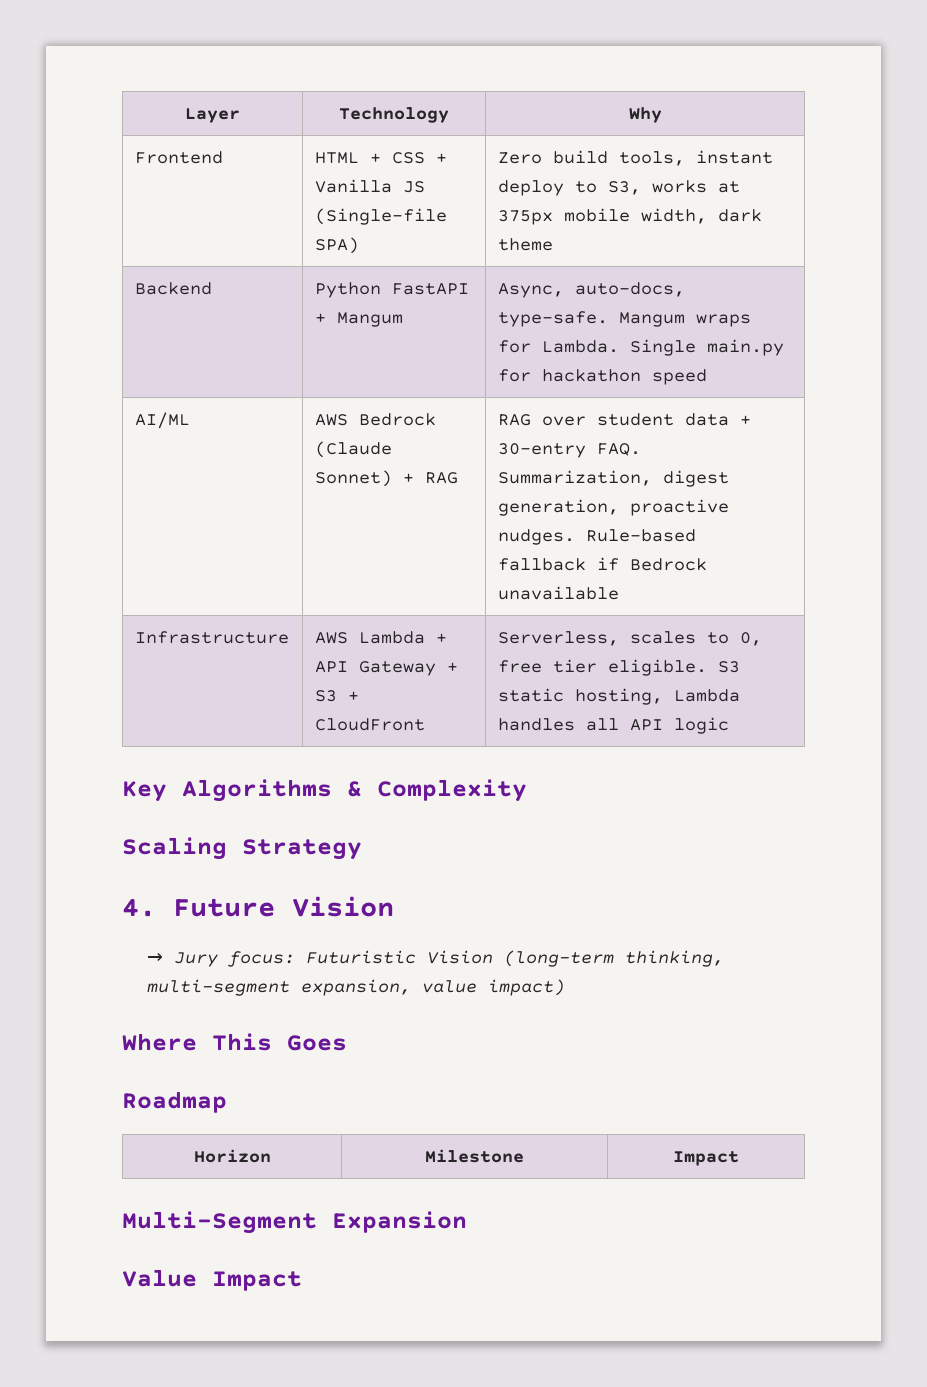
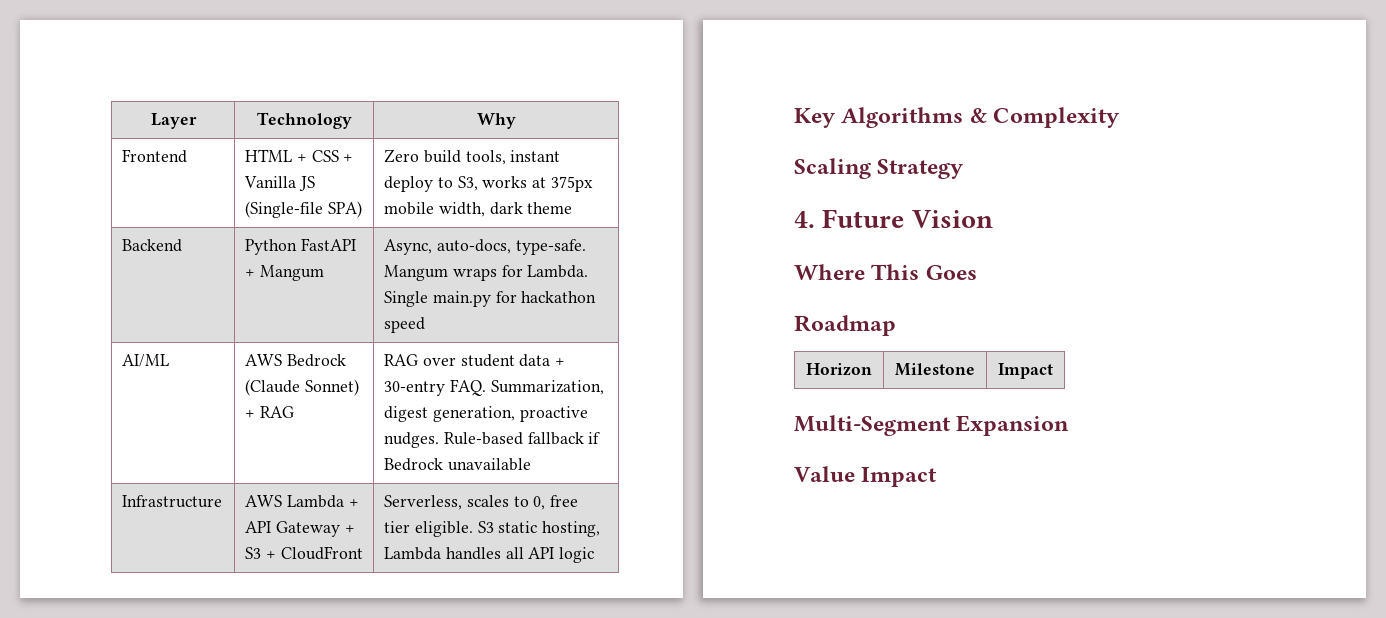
[146,950,724,967] [146,979,565,996] // → Jury focus: Futuristic Vision (long-term thinking, multi-segment expansion, value impact) -> (993, 219) none

